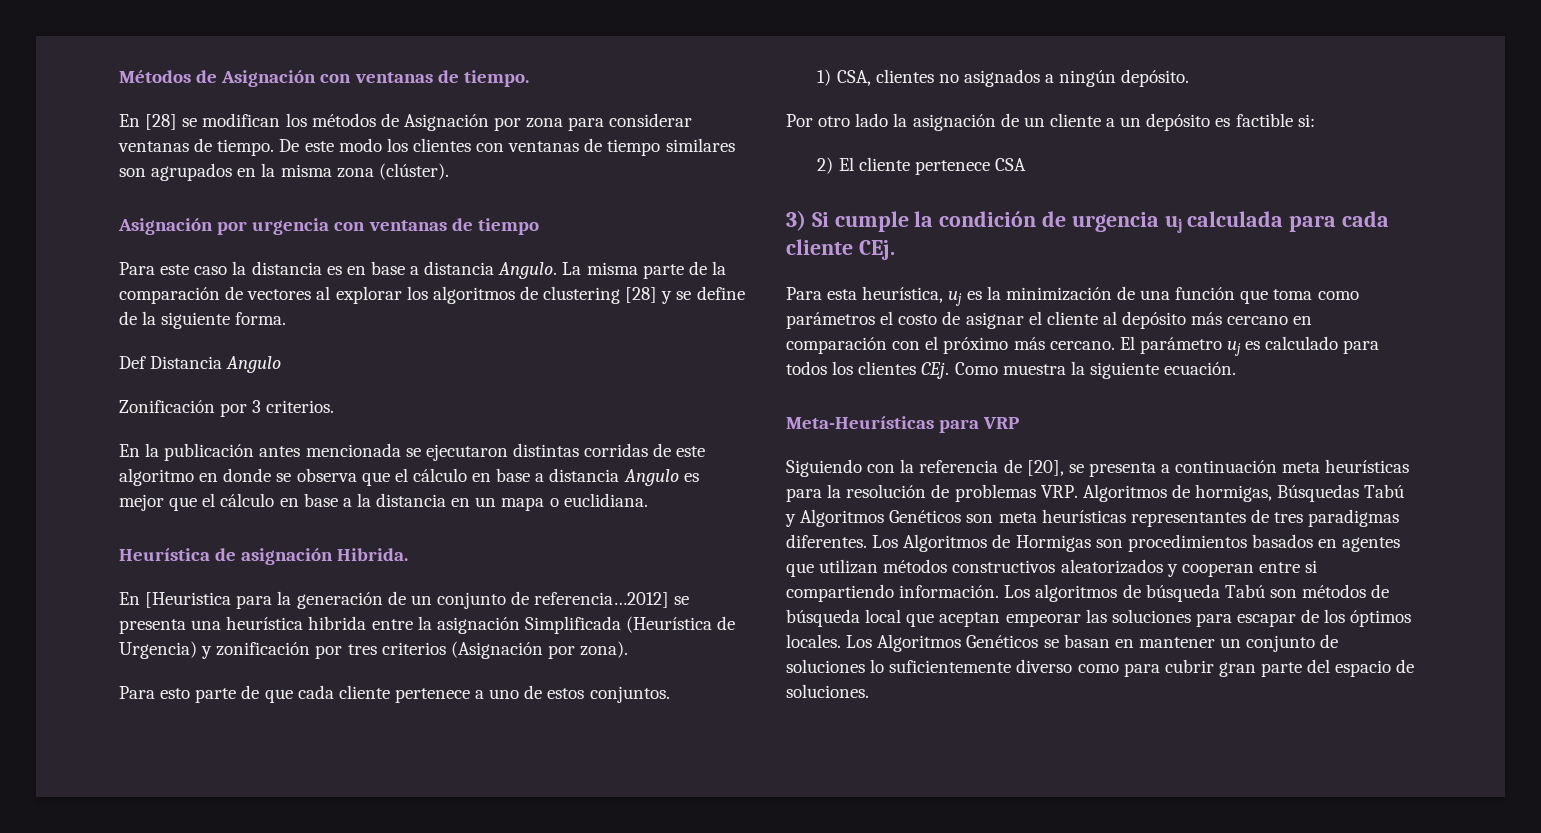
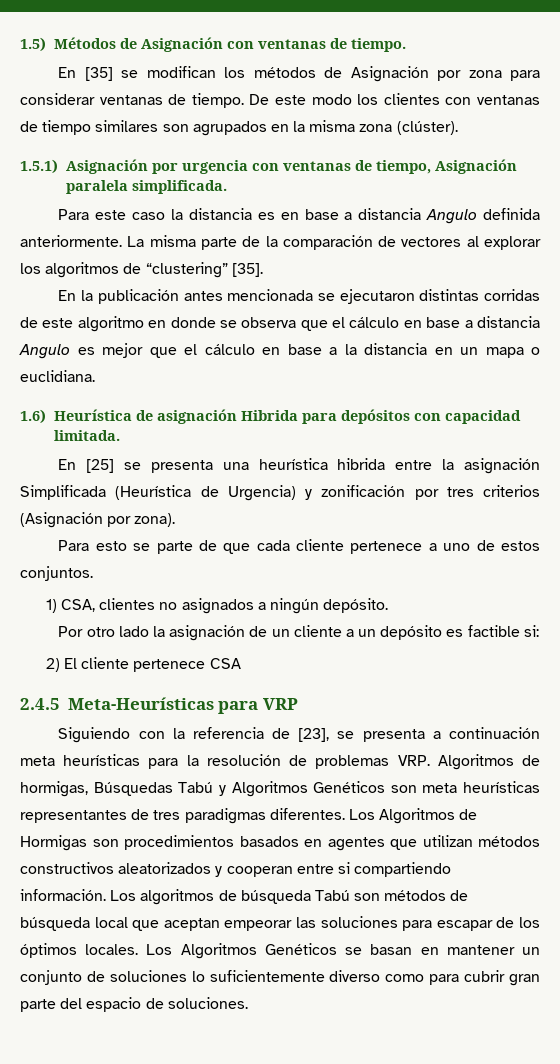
(119, 76) none -> [20,37,46,52] 1.5)
[145,114,178,130] [28] -> [84,67,113,81] [35]
(449, 171) none -> [20,159,58,174] 1.5.1)
[477,218,539,235] tiempo -> [375,159,517,174] [65,180,227,194] tiempo, Asignación paralela simplificada.
[498,262,558,279] Angulo. -> [426,208,540,224] [20,235,122,247] Angulo definida anteriormente.
[543,286,745,304] [119,311,287,329] [119,356,282,373] [119,400,335,417] clustering [28] y se define de la siguiente forma. // Def Distancia Angulo // Zonificación por 3 criterios. -> [145,262,263,278] “clustering” [35].
(648, 500) none -> [20,409,46,424] 1.6)
[337,548,409,561] [119,591,670,609] Hibrida. // En [Heuristica para la generación de un conjunto de referencia…2012] -> [240,409,521,424] [53,430,120,441] [58,459,115,473] Hibrida para depósitos con capacidad limitada. // En [25]
(191, 693) none -> [133,543,151,551] se
[786,210,1390,233] [786,239,895,260] [786,286,1359,306] [786,311,1313,329] [786,336,1380,356] [786,361,1237,379] 3) Si cumple la condición de urgencia uj calculada para cada cliente CEj. // Para esta heurística, uj es la minimización de una función que toma como parámetros el costo de asignar el cliente al depósito más cercano en comparación con el próximo más cercano. El parámetro uj es calculado para todos los clientes CEj. Como muestra la siguiente ecuación. // -> [20,698,60,710] 2.4.5
[1026,460,1064,476] [20], -> [298,728,330,742] [23],

